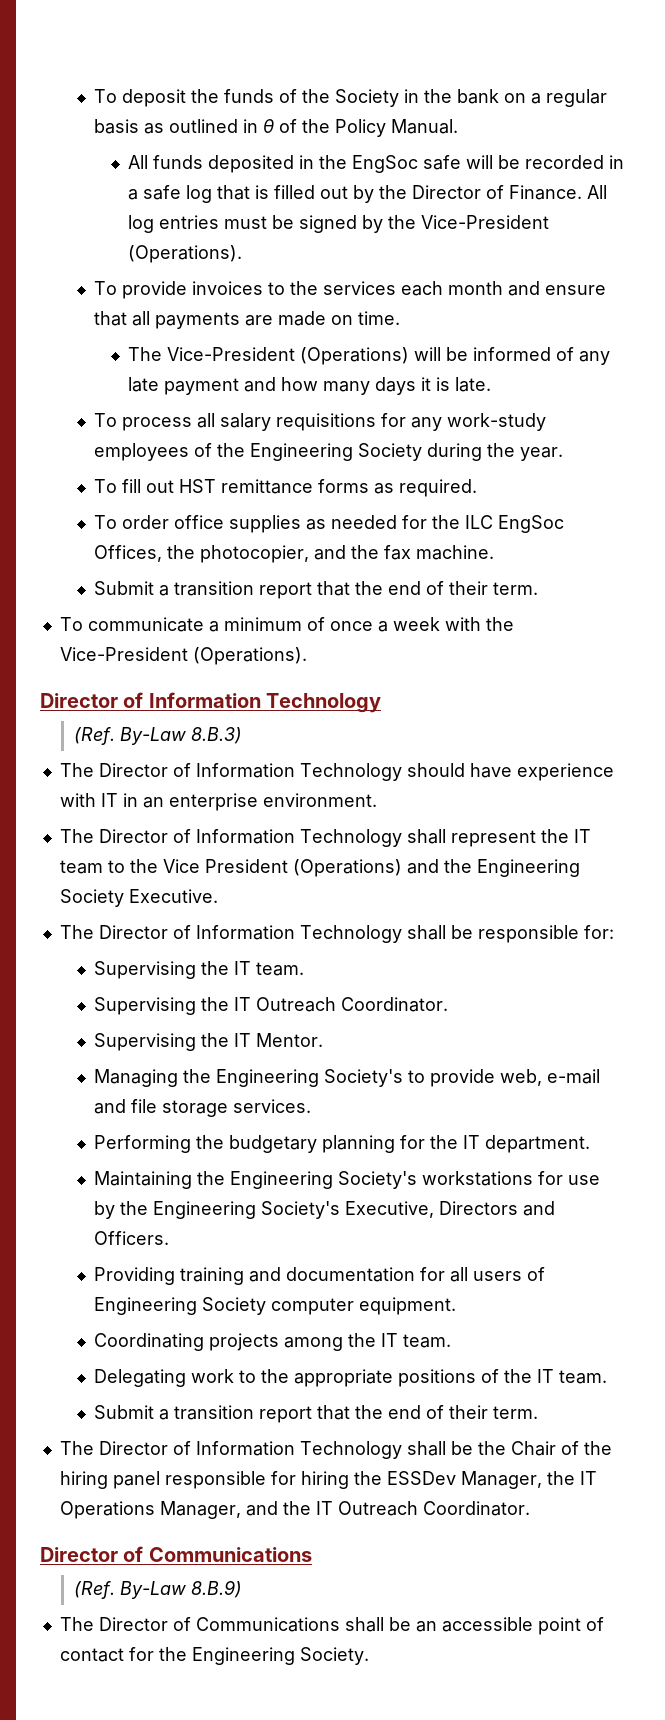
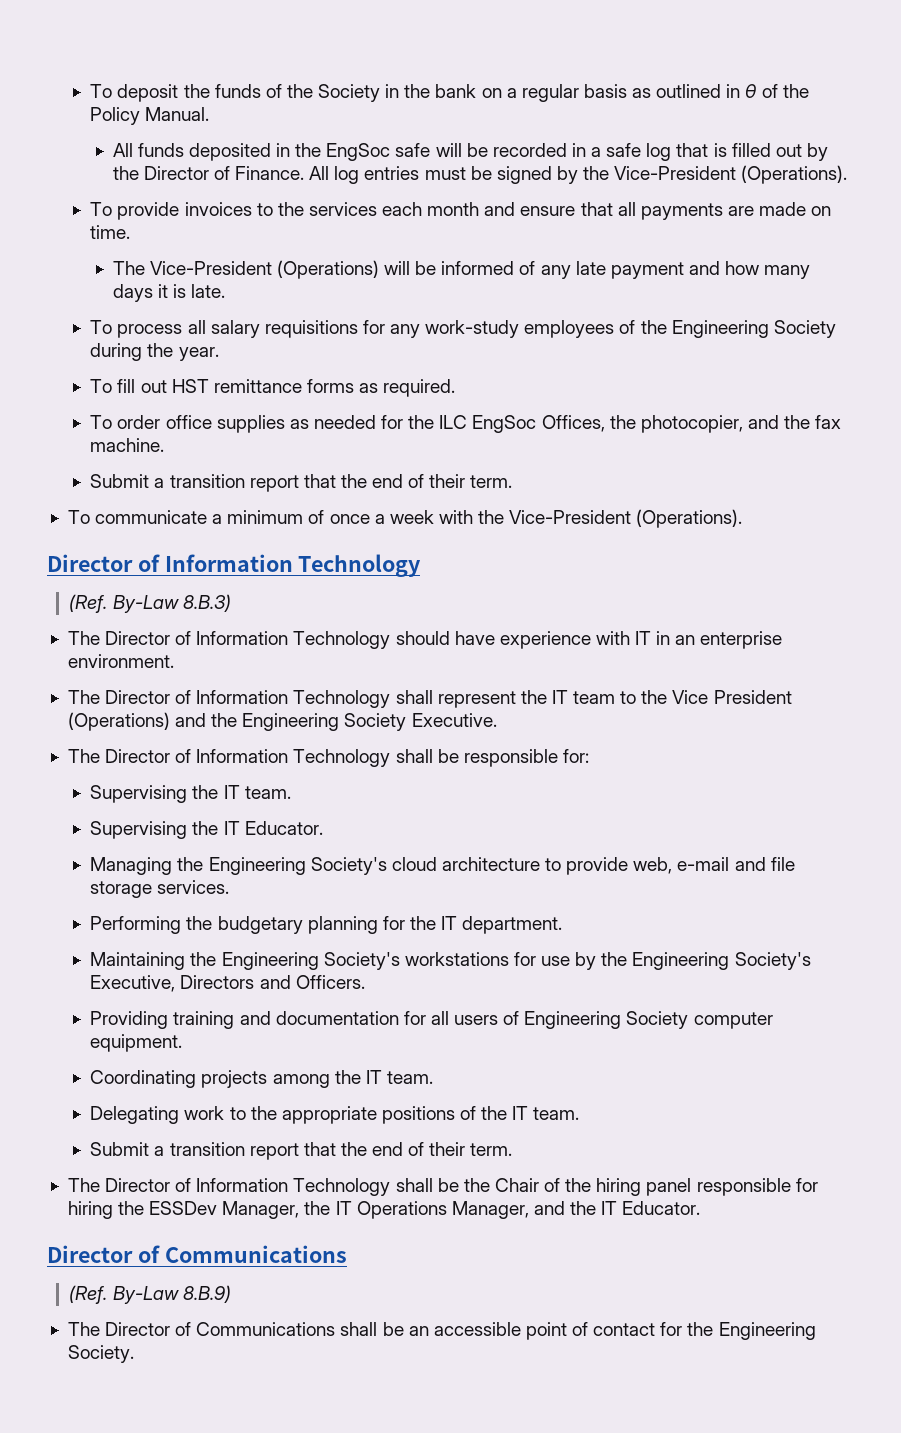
[255,997,448,1012] [93,1033,323,1051] Outreach Coordinator. // Supervising the IT Mentor. -> [244,821,323,835] Educator.
(403, 1078) none -> [391,857,540,871] cloud architecture
[337,1501,530,1516] Outreach Coordinator. -> [622,1201,701,1215] Educator.

